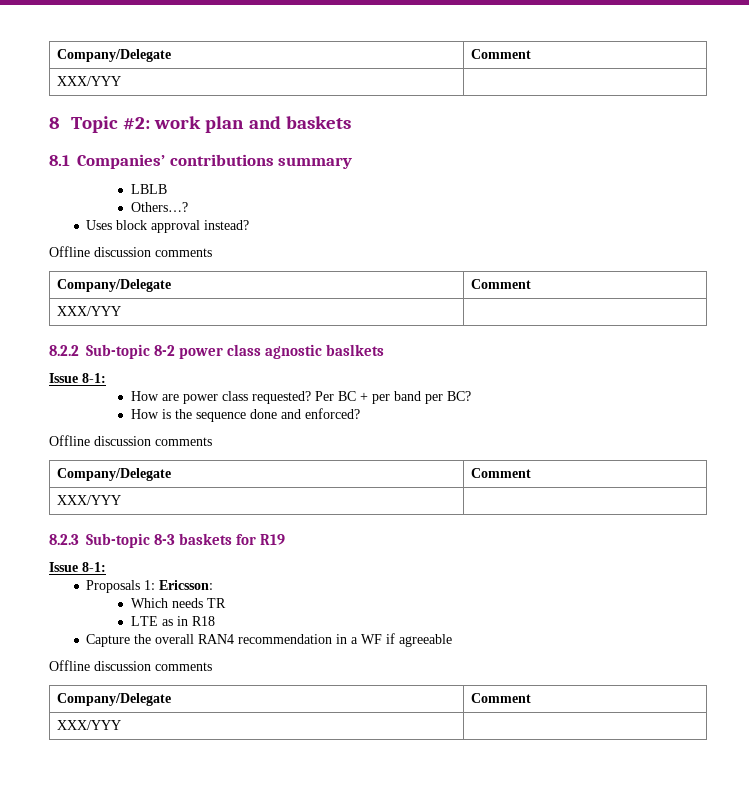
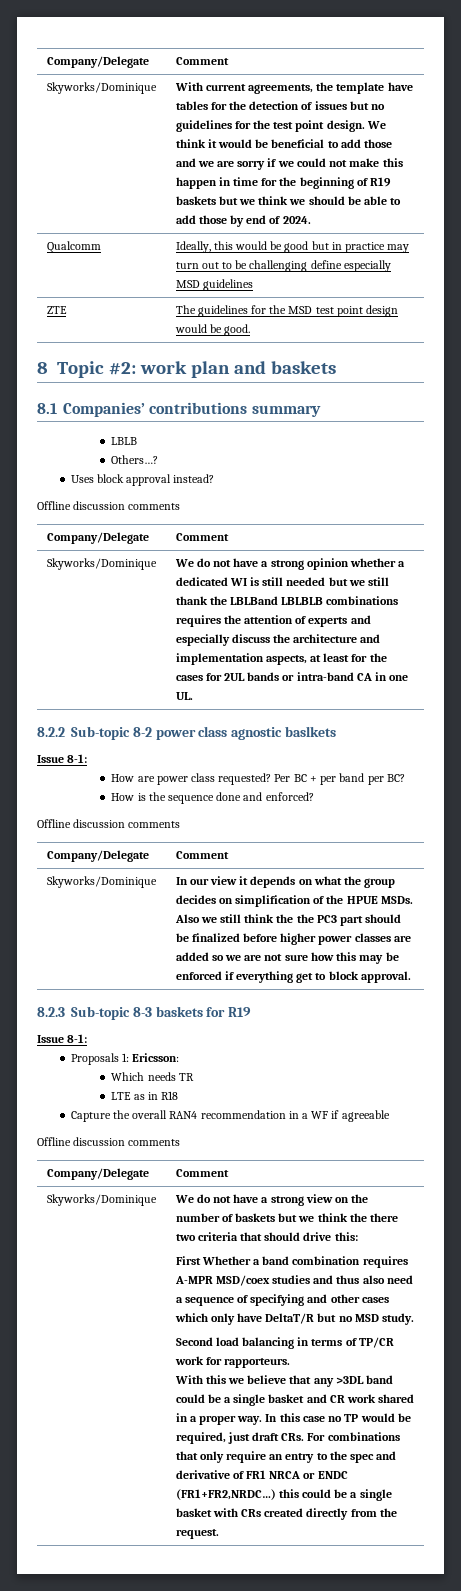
[56,49,171,62] [470,49,531,59] [56,76,121,86] Company/Delegate | Comment // XXX/YYY | -> [46,56,149,68] [175,57,229,65] [46,82,157,94] [174,82,413,94] [175,101,386,110] [175,120,386,132] [175,139,393,148] [175,158,403,170] [175,177,392,189] [175,196,402,205] [175,215,311,227] [46,241,101,253] [175,241,410,253] [175,260,391,272] [175,279,253,291] [46,306,67,314] [175,305,399,317] [174,324,251,336] Company/Delegate | Comment // Skyworks/Dominique | With current agreements, the template have tables for the detection of issues but no guidelines for the test point design. We think it would be beneficial to add those and we are sorry if we could not make this happen in time for the beginning of R19 baskets but we think we should be able to add those by end of 2024. // Qualcomm | Ideally, this would be good but in practice may turn out to be challenging define especially MSD guidelines // ZTE | The guidelines for the MSD test point design would be good.
[56,306,121,316] XXX/YYY | -> [46,558,157,570] [174,558,406,570] [175,577,390,586] [175,596,399,605] [175,615,371,627] [175,634,381,646] [175,653,387,665] [175,672,409,681] [175,692,193,700] Skyworks/Dominique | We do not have a strong opinion whether a dedicated WI is still needed but we still thank the LBLBand LBLBLB combinations requires the attention of experts and especially discuss the architecture and implementation aspects, at least for the cases for 2UL bands or intra-band CA in one UL.
[56,495,121,505] XXX/YYY | -> [46,876,157,888] [175,876,396,888] [175,895,413,907] [174,914,402,926] [175,933,411,945] [175,952,399,964] [175,971,411,983] Skyworks/Dominique | In our view it depends on what the group decides on simplification of the HPUE MSDs. Also we still think the the PC3 part should be finalized before higher power classes are added so we are not sure how this may be enforced if everything get to block approval.
[56,720,121,730] XXX/YYY | -> [46,1194,157,1206] [174,1194,369,1206] [175,1213,399,1222] [175,1232,358,1241] [175,1256,408,1268] [174,1275,413,1286] [175,1294,389,1306] [174,1313,415,1325] [175,1337,394,1349] [174,1356,291,1368] [174,1375,394,1387] [175,1394,415,1406] [175,1413,411,1425] [175,1432,400,1444] [175,1451,397,1463] [175,1470,348,1479] [175,1489,392,1501] [175,1508,397,1520] [175,1529,219,1539] Skyworks/Dominique | We do not have a strong view on the number of baskets but we think the there two criteria that should drive this: // First Whether a band combination requires A-MPR MSD/coex studies and thus also need a sequence of specifying and other cases which only have DeltaT/R but no MSD study. // Second load balancing in terms of TP/CR work for rapporteurs. // With this we believe that any >3DL band could be a single basket and CR work shared in a proper way. In this case no TP would be required, just draft CRs. For combinations that only require an entry to the spec and derivative of FR1 NRCA or ENDC (FR1+FR2,NRDC…) this could be a single basket with CRs created directly from the request.

